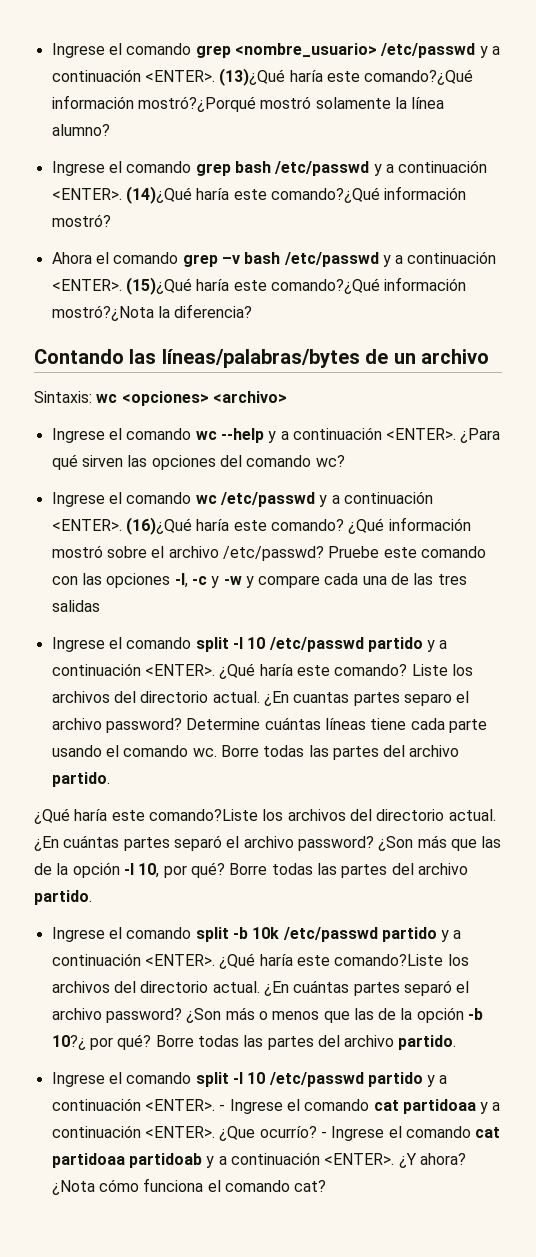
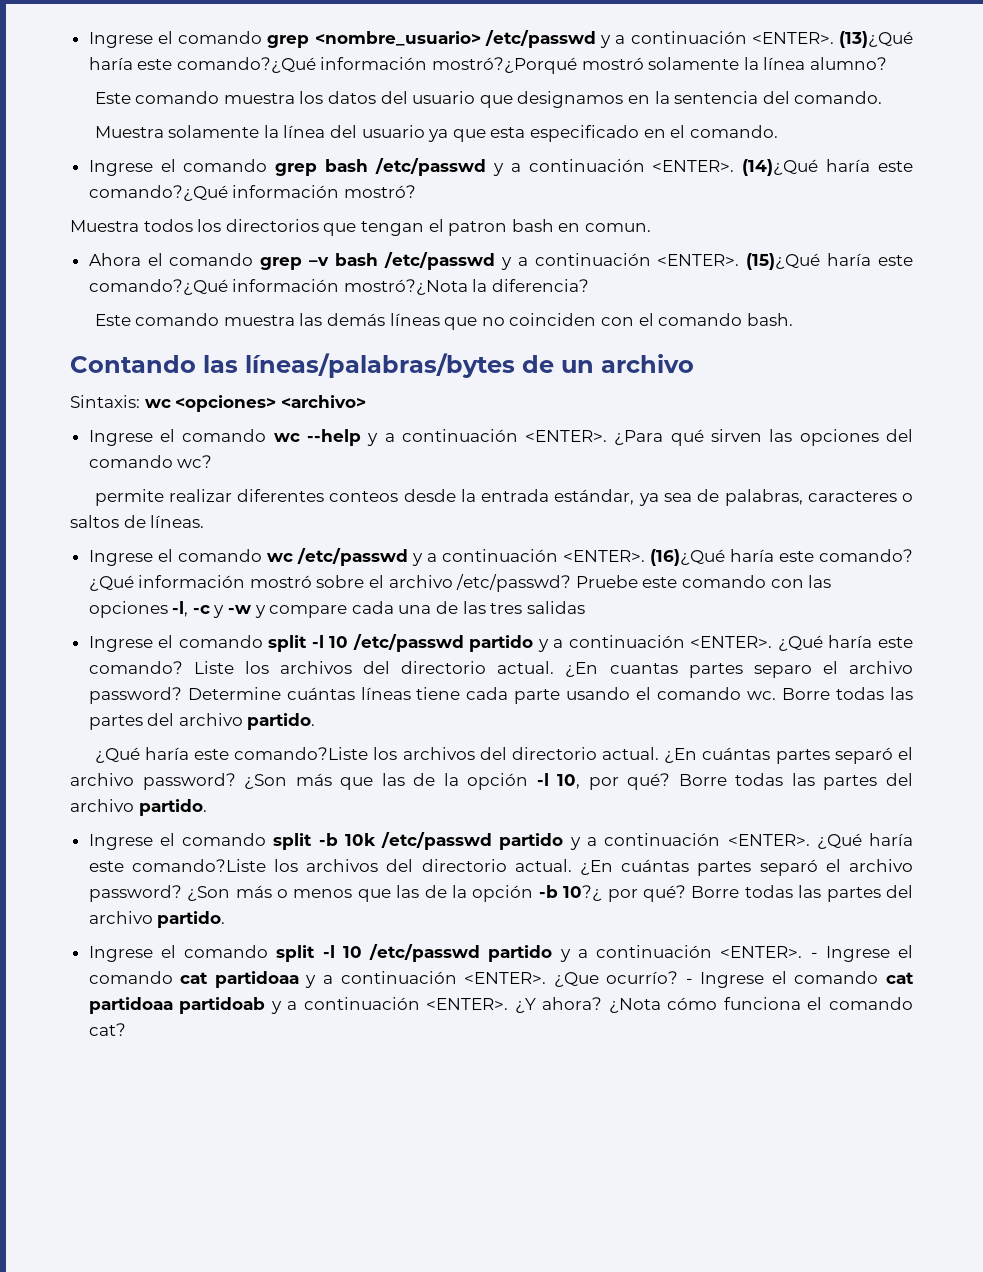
(110, 130) none -> [94,91,883,108] [94,125,778,142] // Este comando muestra los datos del usuario que designamos en la sentencia del comando. // Muestra solamente la línea del usuario ya que esta especificado en el comando.
(111, 220) none -> [70,219,651,236] // Muestra todos los directorios que tengan el patron bash en comun.
(253, 311) none -> [94,313,793,330] // Este comando muestra las demás líneas que no coinciden con el comando bash.
(345, 461) none -> [94,489,913,506] [70,515,205,528] // permite realizar diferentes conteos desde la entrada estándar, ya sea de palabras, caracteres o saltos de líneas.

